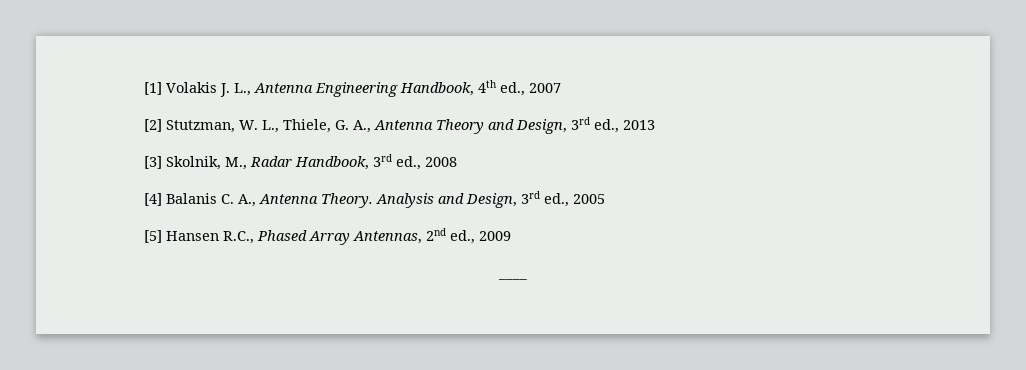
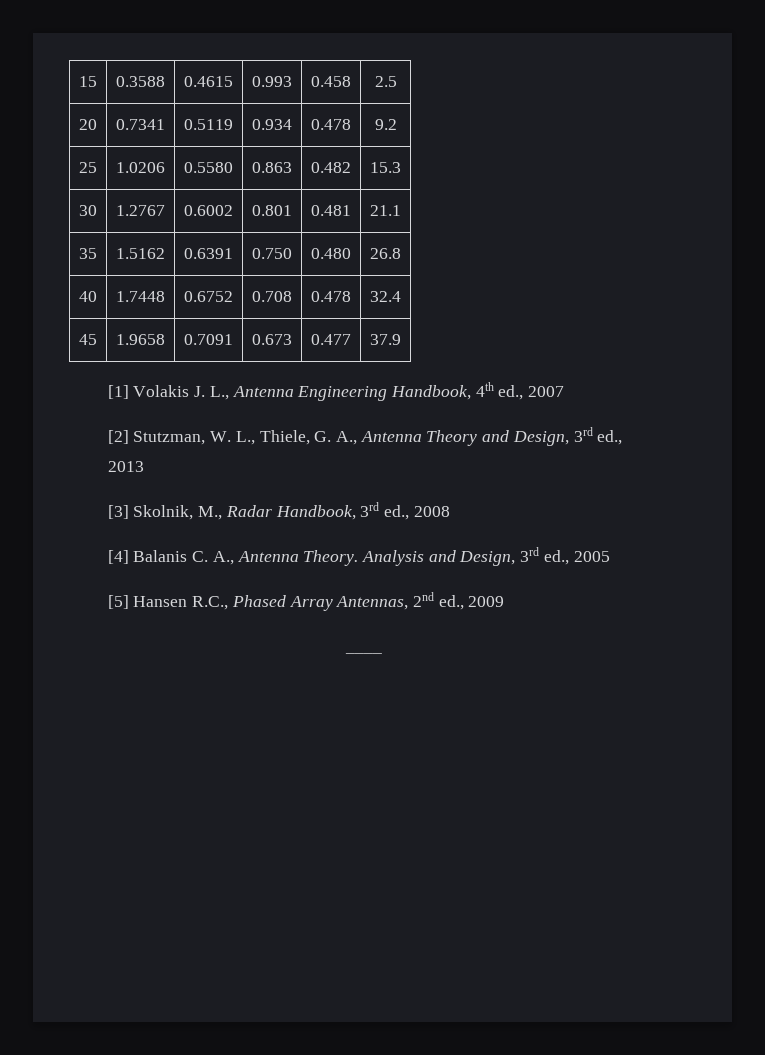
(144, 88) none -> [79,76,97,87] [116,76,165,87] [184,76,233,87] [252,76,292,87] [311,76,351,87] [374,76,397,87] [79,119,97,130] [116,119,165,130] [184,119,233,130] [252,119,292,130] [311,119,351,130] [374,119,397,130] [79,162,97,173] [116,162,165,173] [184,162,233,173] [252,162,292,173] [311,162,351,173] [370,162,401,173] [79,205,97,216] [116,205,165,216] [184,205,233,216] [252,205,292,216] [311,205,351,216] [370,205,401,216] [79,248,97,259] [116,248,165,259] [184,248,233,259] [252,248,292,259] [311,248,351,259] [370,248,401,259] [79,291,97,302] [116,291,165,302] [184,291,233,302] [252,291,292,302] [311,291,351,302] [370,291,401,302] [79,334,97,345] [116,334,165,345] [184,334,233,345] [252,334,292,345] [311,334,351,345] [370,334,401,345] 15 | 0.3588 | 0.4615 | 0.993 | 0.458 | 2.5 // 20 | 0.7341 | 0.5119 | 0.934 | 0.478 | 9.2 // 25 | 1.0206 | 0.5580 | 0.863 | 0.482 | 15.3 // 30 | 1.2767 | 0.6002 | 0.801 | 0.481 | 21.1 // 35 | 1.5162 | 0.6391 | 0.750 | 0.480 | 26.8 // 40 | 1.7448 | 0.6752 | 0.708 | 0.478 | 32.4 // 45 | 1.9658 | 0.7091 | 0.673 | 0.477 | 37.9 //

